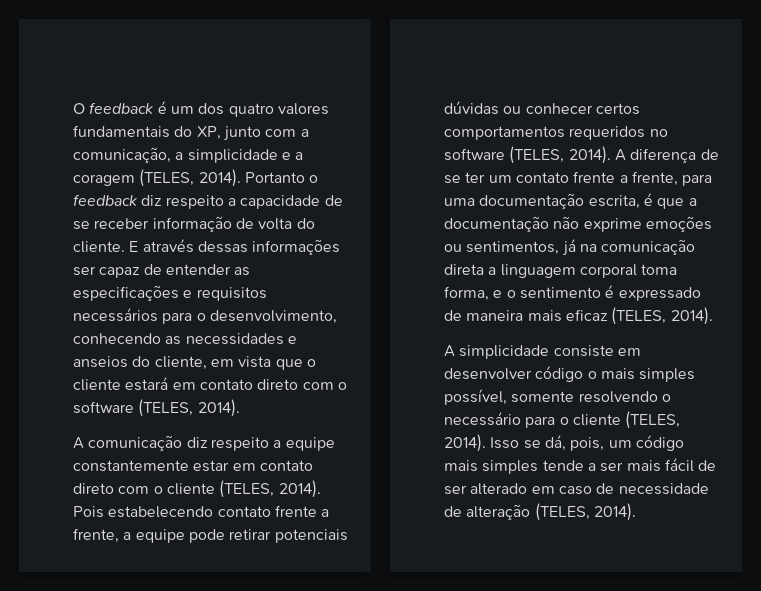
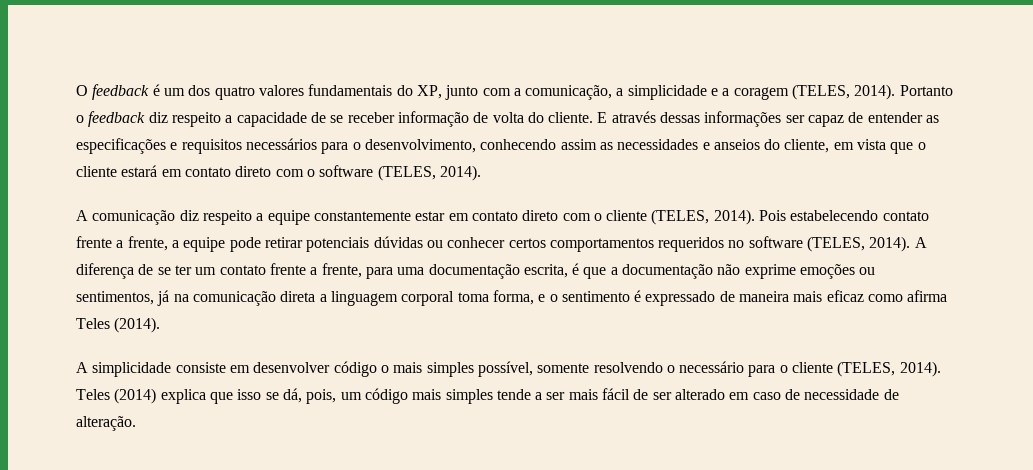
(161, 338) none -> [560,139,597,150] assim
[611,307,713,325] (TELES, 2014). -> [868,290,948,302] [76,317,161,333] como afirma Teles (2014).
[490,437,520,449] Isso -> [76,388,262,404] Teles (2014) explica que isso
[466,503,636,521] alteração (TELES, 2014). -> [76,416,136,431] alteração.

